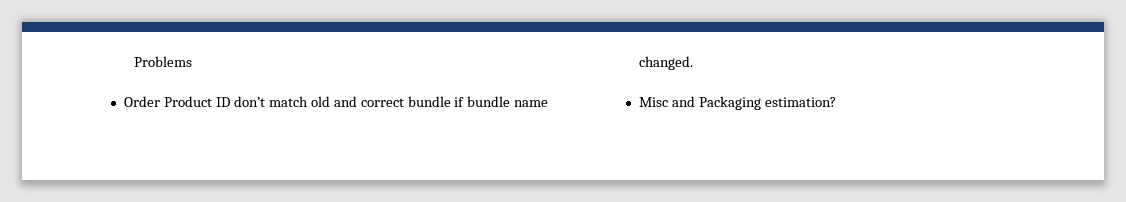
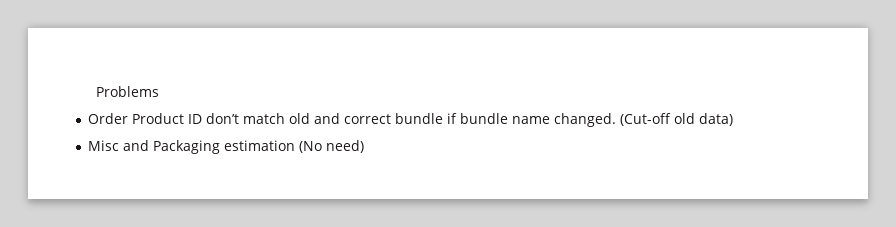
(694, 63) none -> [620,113,734,126] (Cut-off old data)
[764,97,836,107] estimation? -> [224,140,365,153] estimation (No need)

